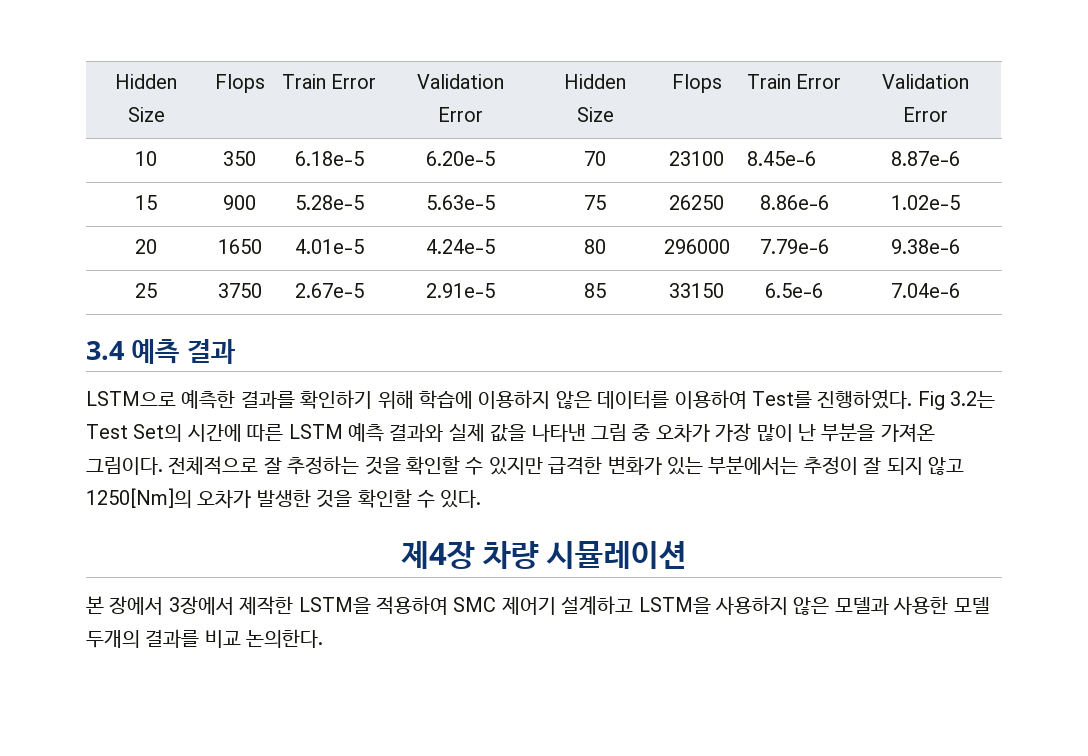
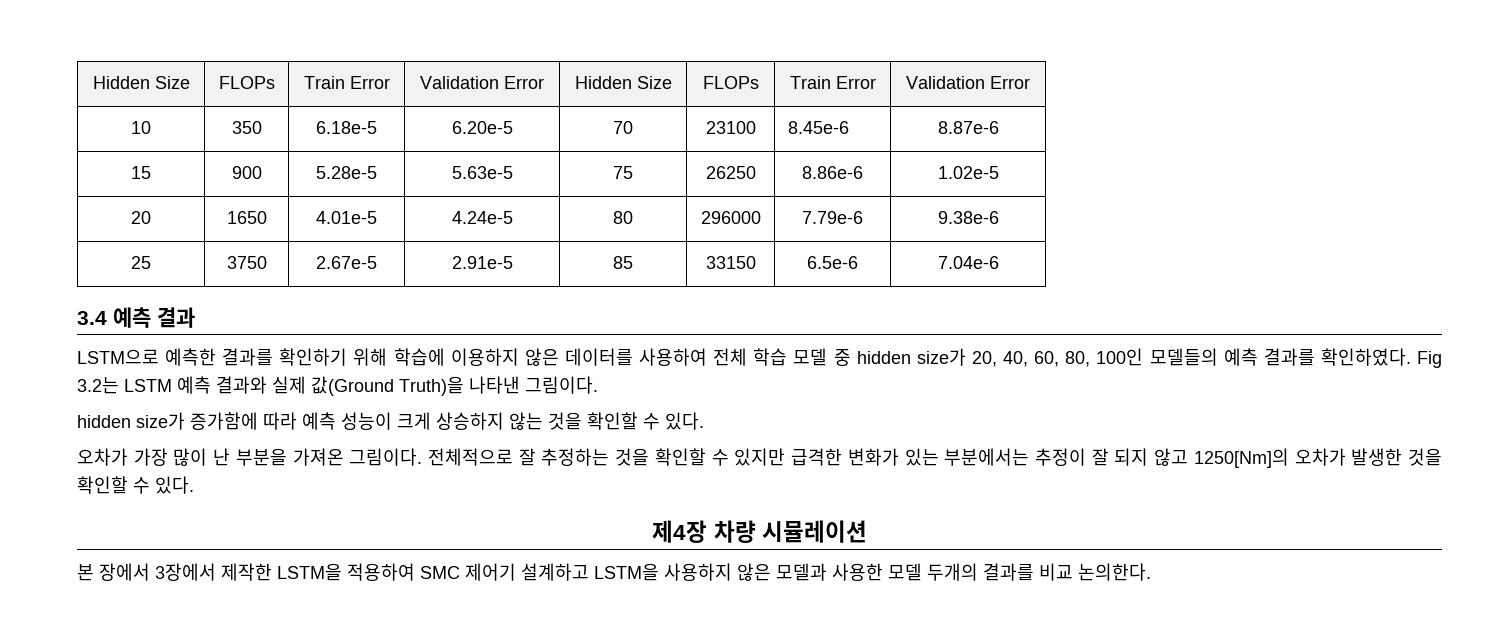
[115,74,177,89] [127,107,165,122] [214,74,265,93] Hidden Size | Flops -> [92,76,190,89] [218,76,275,89] Hidden Size | FLOPs
[671,74,722,93] Flops -> [702,76,759,89] FLOPs
[674,389,996,410] [86,423,651,442] 이용하여 Test를 진행하였다. Fig 3.2는 Test Set의 시간에 따른 LSTM 예측 결과와 실제 값을 나타낸 그림 중 -> [639,348,1442,368] [77,376,598,396] [77,412,704,430] 사용하여 전체 학습 모델 중 hidden size가 20, 40, 60, 80, 100인 모델들의 예측 결과를 확인하였다. Fig 3.2는 LSTM 예측 결과와 실제 값(Ground Truth)을 나타낸 그림이다. // hidden size가 증가함에 따라 예측 성능이 크게 상승하지 않는 것을 확인할 수 있다. //

